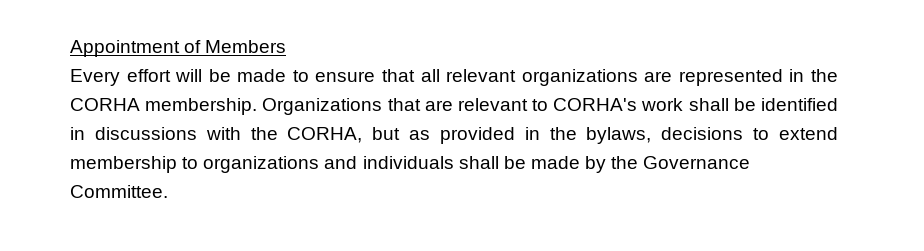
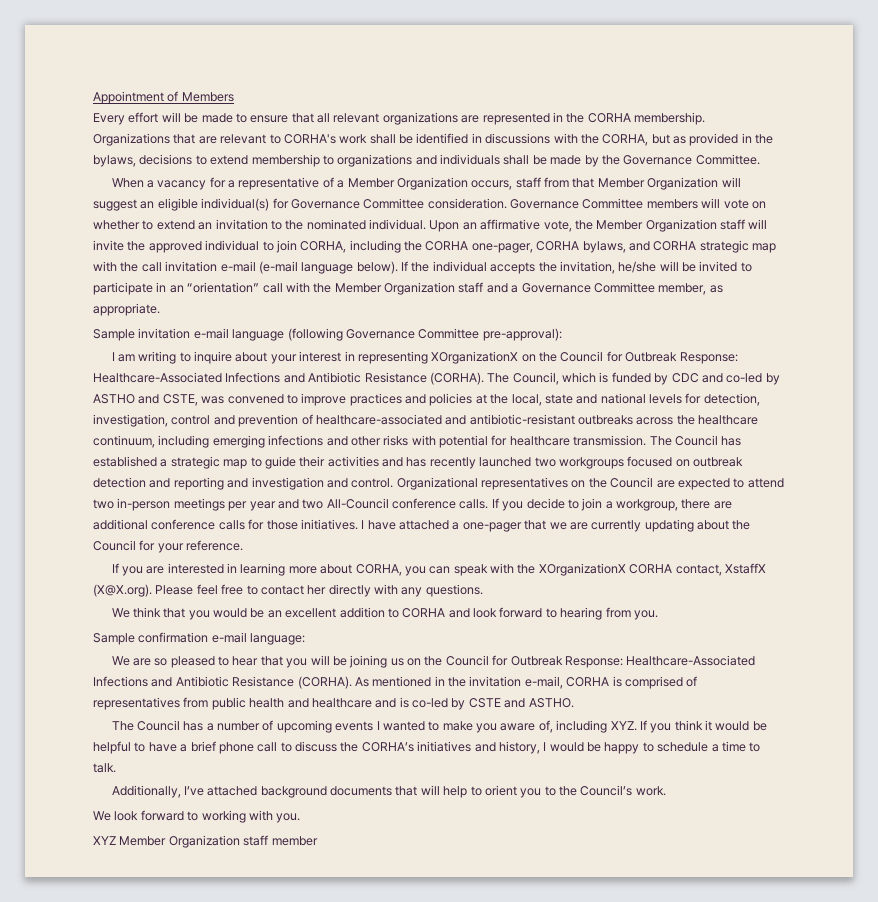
(168, 191) none -> [111,177,741,190] [93,198,766,211] [93,219,768,232] [93,240,776,253] [93,261,752,274] [93,282,723,295] [93,303,160,316] [93,328,562,341] [111,351,738,364] [93,372,780,385] [93,393,760,406] [93,414,759,427] [93,435,742,448] [93,456,743,469] [93,477,784,490] [93,498,732,511] [93,519,751,532] [93,540,244,553] [111,563,766,576] [93,584,483,597] [111,607,658,620] [93,632,306,645] [111,655,756,668] [93,676,698,689] [93,697,574,710] [111,720,767,733] [93,741,761,754] [93,763,116,773] [111,785,666,798] [93,810,301,823] [93,835,318,848] // When a vacancy for a representative of a Member Organization occurs, staff from that Member Organization will suggest an eligible individual(s) for Governance Committee consideration. Governance Committee members will vote on whether to extend an invitation to the nominated individual. Upon an affirmative vote, the Member Organization staff will invite the approved individual to join CORHA, including the CORHA one-pager, CORHA bylaws, and CORHA strategic map with the call invitation e-mail (e-mail language below). If the individual accepts the invitation, he/she will be invited to participate in an “orientation” call with the Member Organization staff and a Governance Committee member, as appropriate. // Sample invitation e-mail language (following Governance Committee pre-approval): // I am writing to inquire about your interest in representing XOrganizationX on the Council for Outbreak Response: Healthcare-Associated Infections and Antibiotic Resistance (CORHA). The Council, which is funded by CDC and co-led by ASTHO and CSTE, was convened to improve practices and policies at the local, state and national levels for detection, investigation, control and prevention of healthcare-associated and antibiotic-resistant outbreaks across the healthcare continuum, including emerging infections and other risks with potential for healthcare transmission. The Council has established a strategic map to guide their activities and has recently launched two workgroups focused on outbreak detection and reporting and investigation and control. Organizational representatives on the Council are expected to attend two in-person meetings per year and two All-Council conference calls. If you decide to join a workgroup, there are additional conference calls for those initiatives. I have attached a one-pager that we are currently updating about the Council for your reference. // If you are interested in learning more about CORHA, you can speak with the XOrganizationX CORHA contact, XstaffX (X@X.org). Please feel free to contact her directly with any questions. // We think that you would be an excellent addition to CORHA and look forward to hearing from you. // Sample confirmation e-mail language: // We are so pleased to hear that you will be joining us on the Council for Outbreak Response: Healthcare-Associated Infections and Antibiotic Resistance (CORHA). As mentioned in the invitation e-mail, CORHA is comprised of representatives from public health and healthcare and is co-led by CSTE and ASTHO. // The Council has a number of upcoming events I wanted to make you aware of, including XYZ. If you think it would be helpful to have a brief phone call to discuss the CORHA’s initiatives and history, I would be happy to schedule a time to talk. // Additionally, I’ve attached background documents that will help to orient you to the Council’s work. // We look forward to working with you. // XYZ Member Organization staff member

